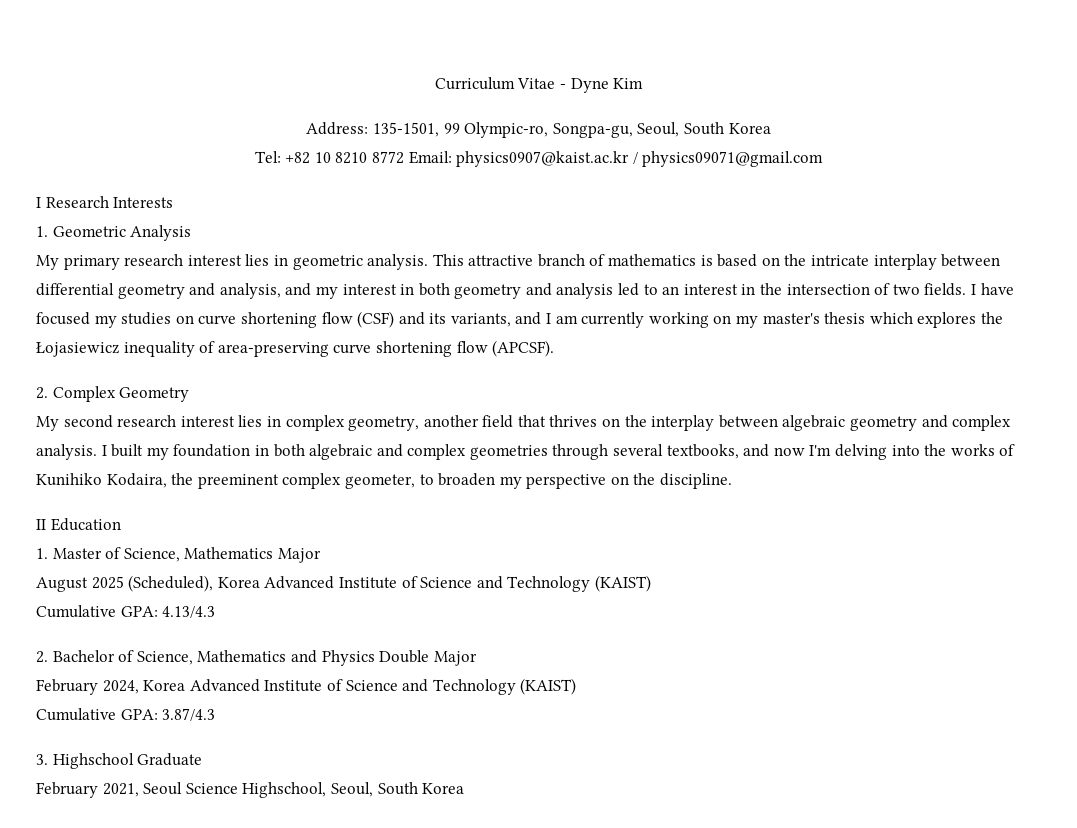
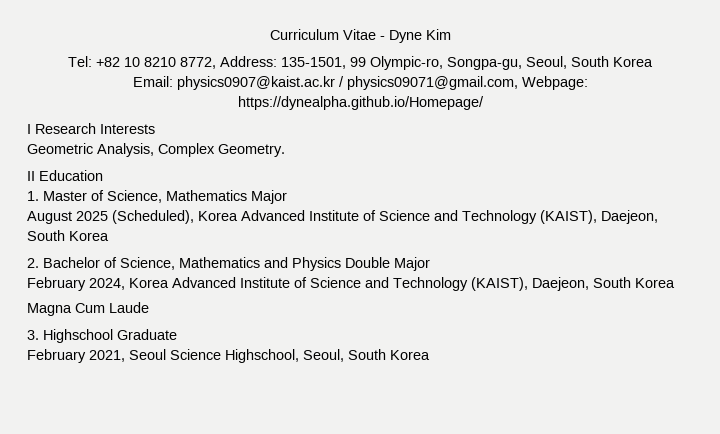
(644, 83) none -> [68,56,216,69] Tel: +82 10 8210 8772,
[254,151,824,167] [36,196,174,208] [36,225,192,241] [36,254,1001,270] [36,283,1014,299] [36,311,1003,328] [36,340,555,357] [36,386,190,402] [36,415,1012,431] [36,444,1016,460] [36,473,733,489] Tel: +82 10 8210 8772 Email: physics0907@kaist.ac.kr / physics09071@gmail.com // I Research Interests // 1. Geometric Analysis // My primary research interest lies in geometric analysis. This attractive branch of mathematics is based on the intricate interplay between differential geometry and analysis, and my interest in both geometry and analysis led to an interest in the intersection of two fields. I have focused my studies on curve shortening flow (CSF) and its variants, and I am currently working on my master's thesis which explores the Łojasiewicz inequality of area-preserving curve shortening flow (APCSF). // 2. Complex Geometry // My second research interest lies in complex geometry, another field that thrives on the interplay between algebraic geometry and complex analysis. I built my foundation in both algebraic and complex geometries through several textbooks, and now I'm delving into the works of Kunihiko Kodaira, the preeminent complex geometer, to broaden my perspective on the discipline. -> [132,76,588,90] [237,96,484,110] [27,123,155,134] [27,143,285,157] Email: physics0907@kaist.ac.kr / physics09071@gmail.com, Webpage: https://dynealpha.github.io/Homepage/ // I Research Interests // Geometric Analysis, Complex Geometry.
[594,575,651,592] [36,605,216,618] (KAIST) // Cumulative GPA: 4.13/4.3 -> [540,210,658,224] [27,230,109,241] (KAIST), Daejeon, South Korea
[520,678,577,695] [36,708,216,721] (KAIST) // Cumulative GPA: 3.87/4.3 -> [471,277,675,291] [27,302,149,316] (KAIST), Daejeon, South Korea // Magna Cum Laude

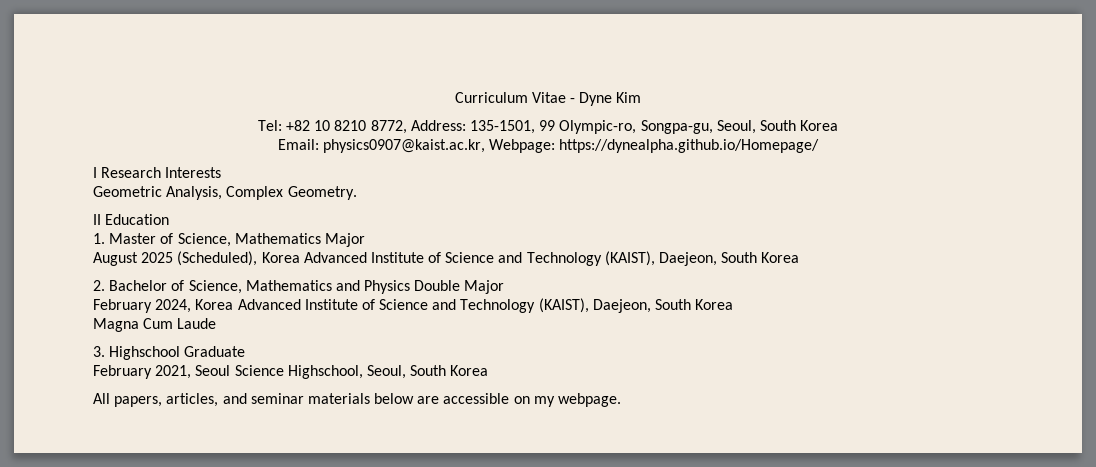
[176,76,518,90] physics0907@kaist.ac.kr / physics09071@gmail.com, -> [322,139,485,153] physics0907@kaist.ac.kr,
(430, 355) none -> [93,393,622,407] // All papers, articles, and seminar materials below are accessible on my webpage.

